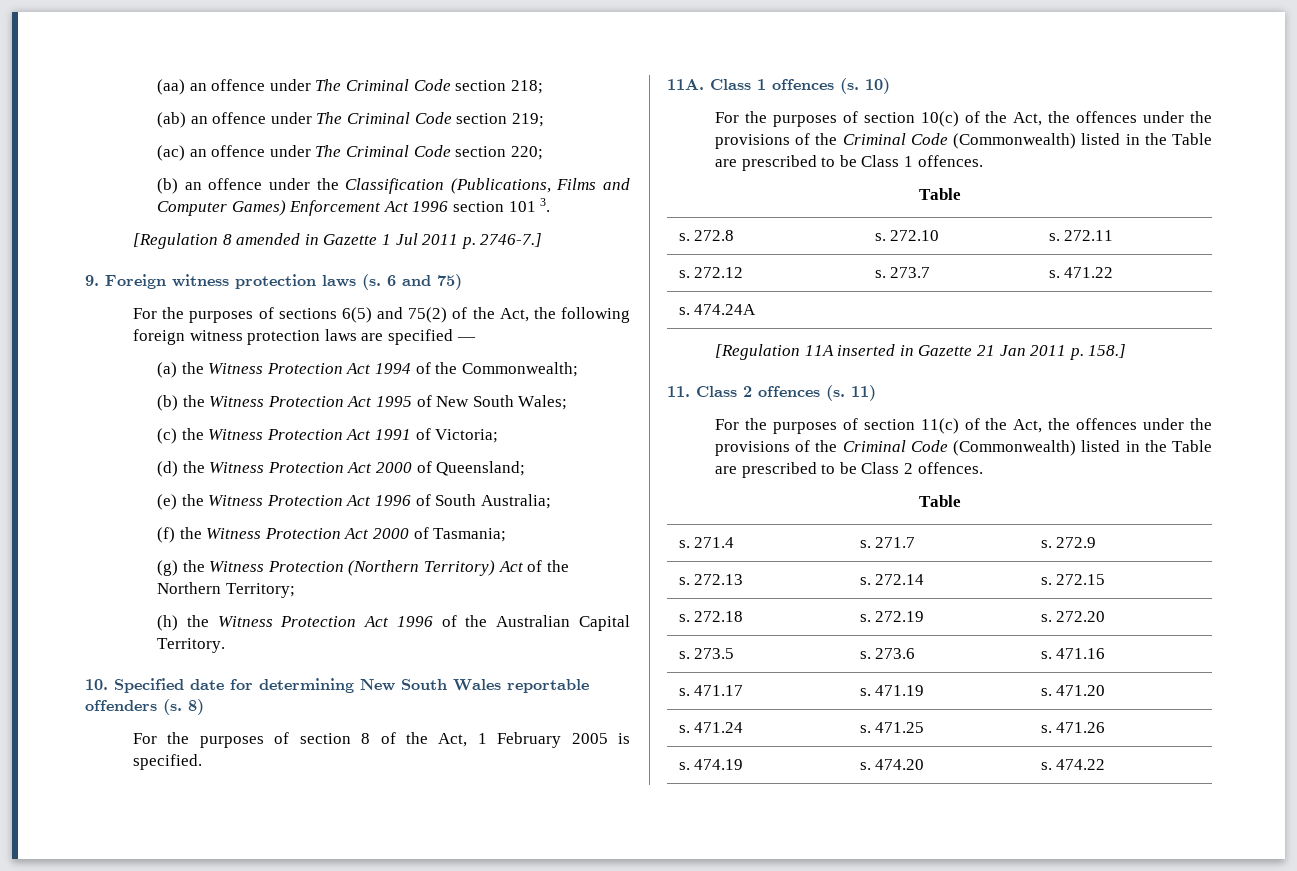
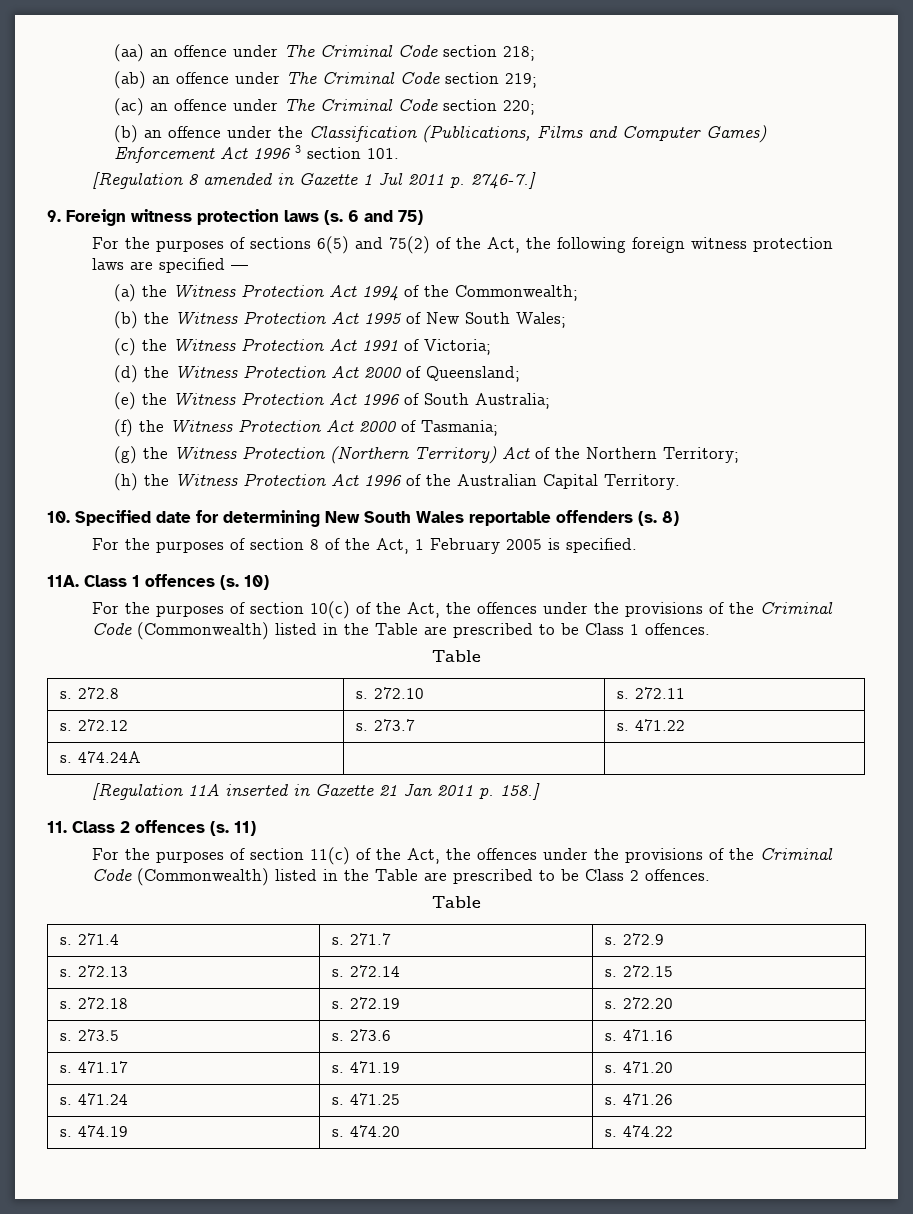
[452,198,551,212] section 101 3. -> [294,145,399,159] 3 section 101.

